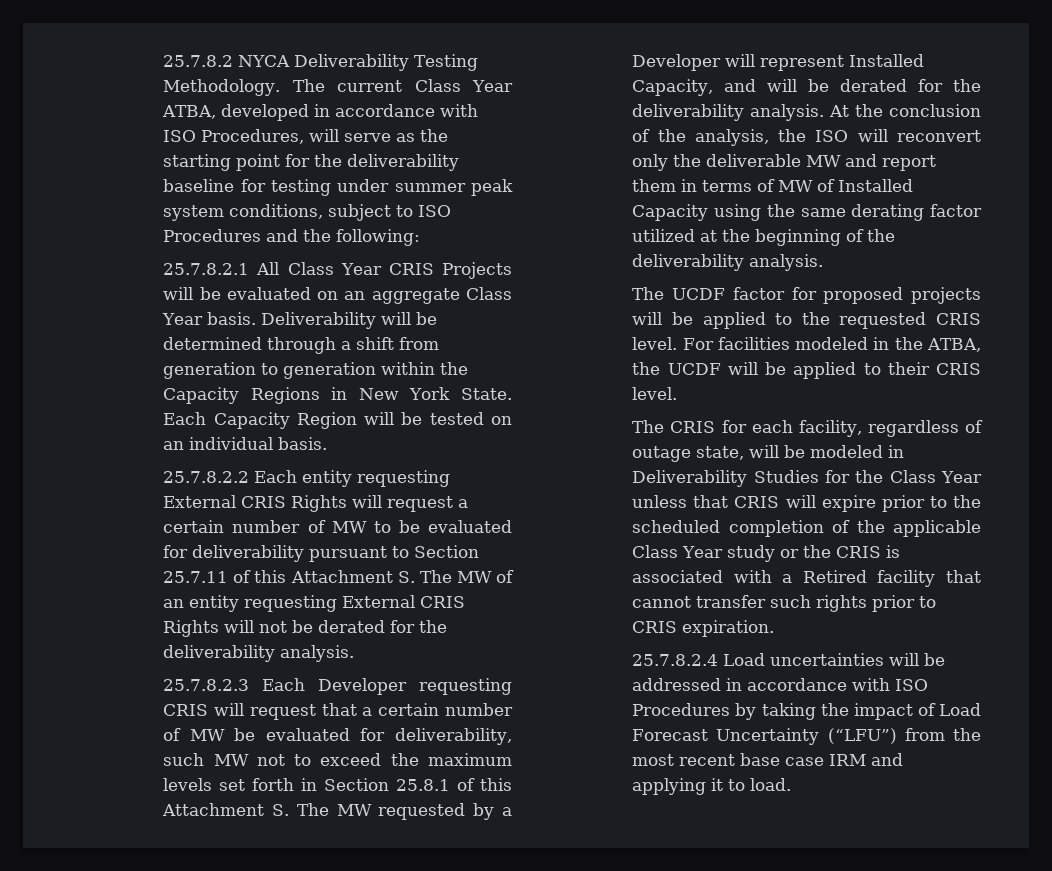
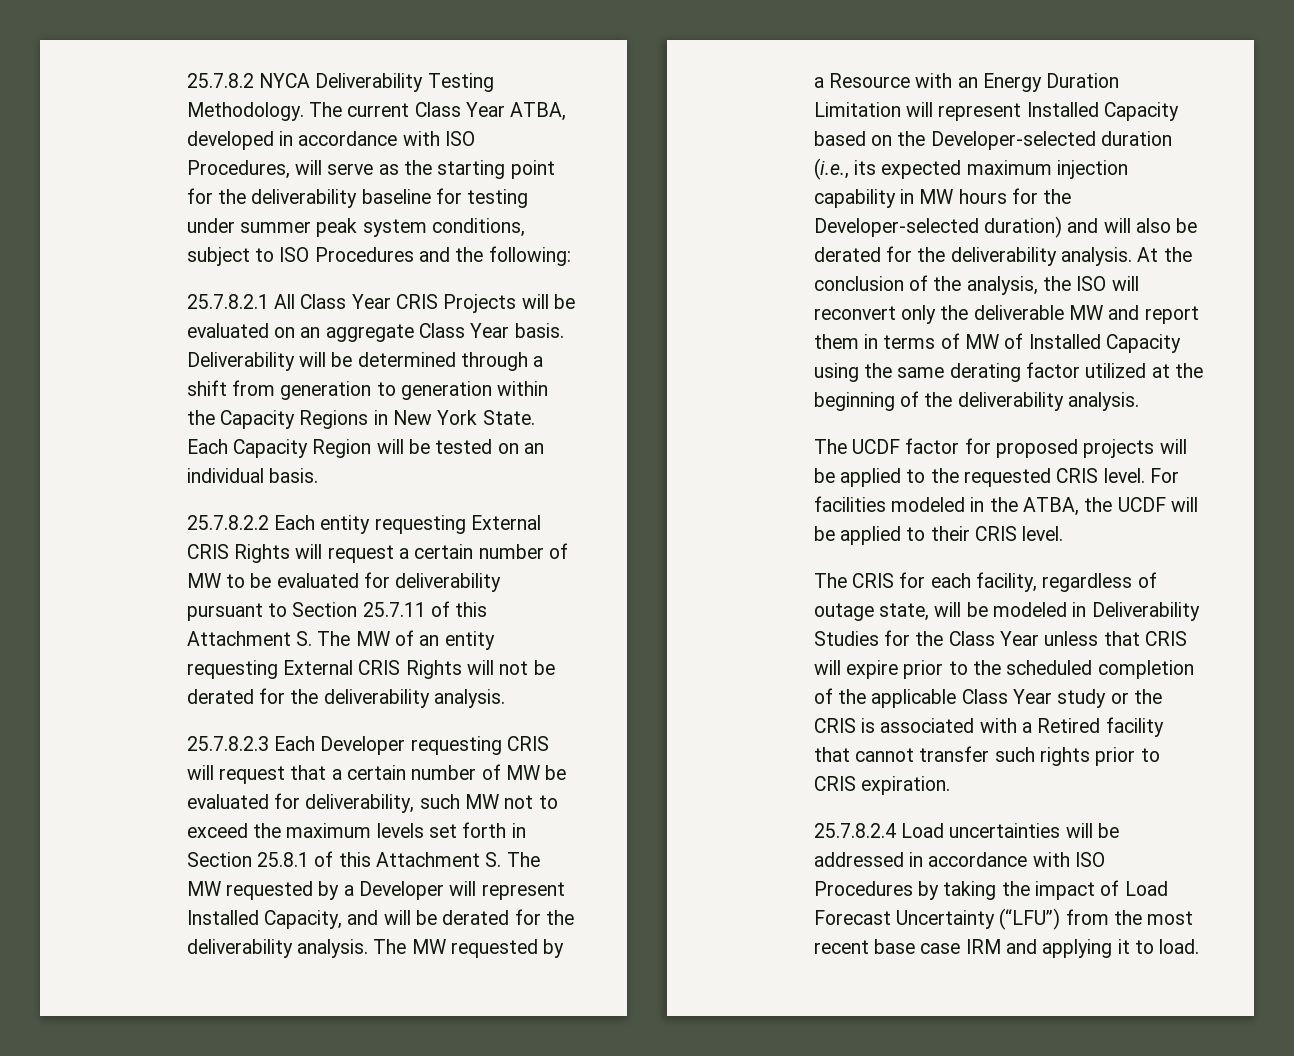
(825, 112) none -> [373,939,565,958] [813,73,1120,92] [813,102,1179,121] [813,131,1172,150] [813,158,1128,180] [813,188,1072,208] [813,216,1198,238] [813,246,1132,266] The MW requested by a Resource with an Energy Duration Limitation will represent Installed Capacity based on the Developer-selected duration (i.e., its expected maximum injection capability in MW hours for the Developer-selected duration) and will also be derated for the deliverability analysis.

